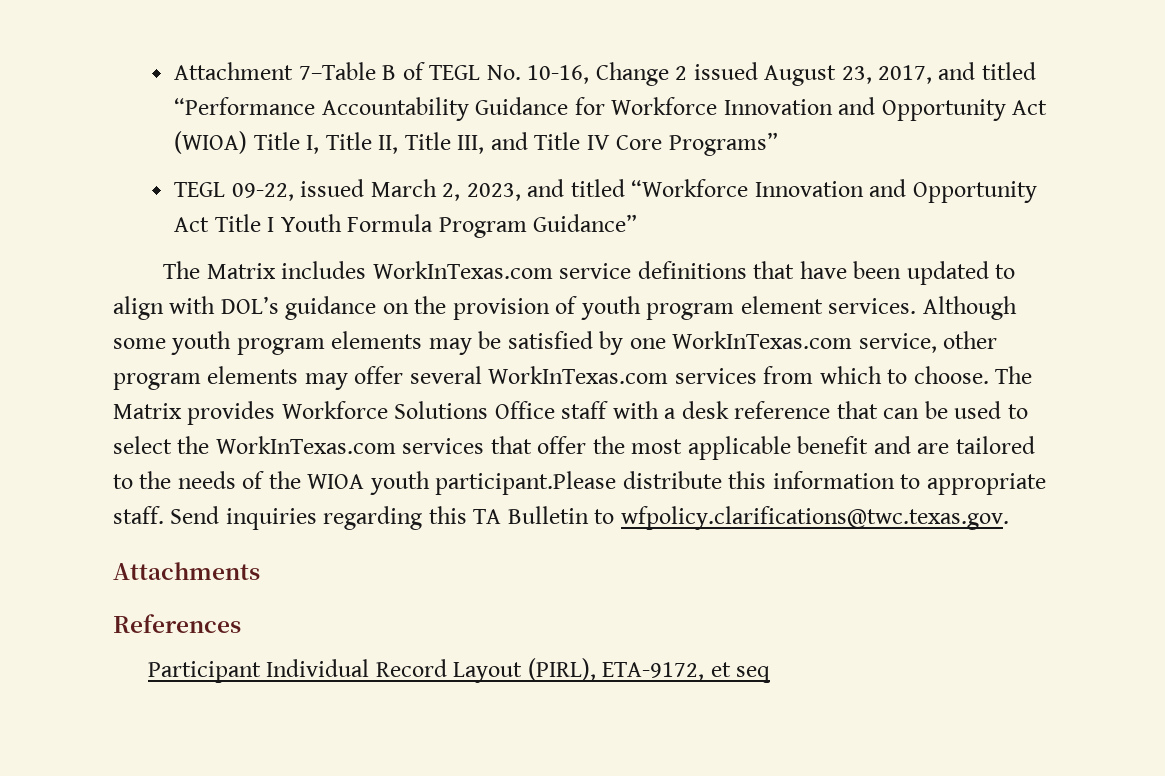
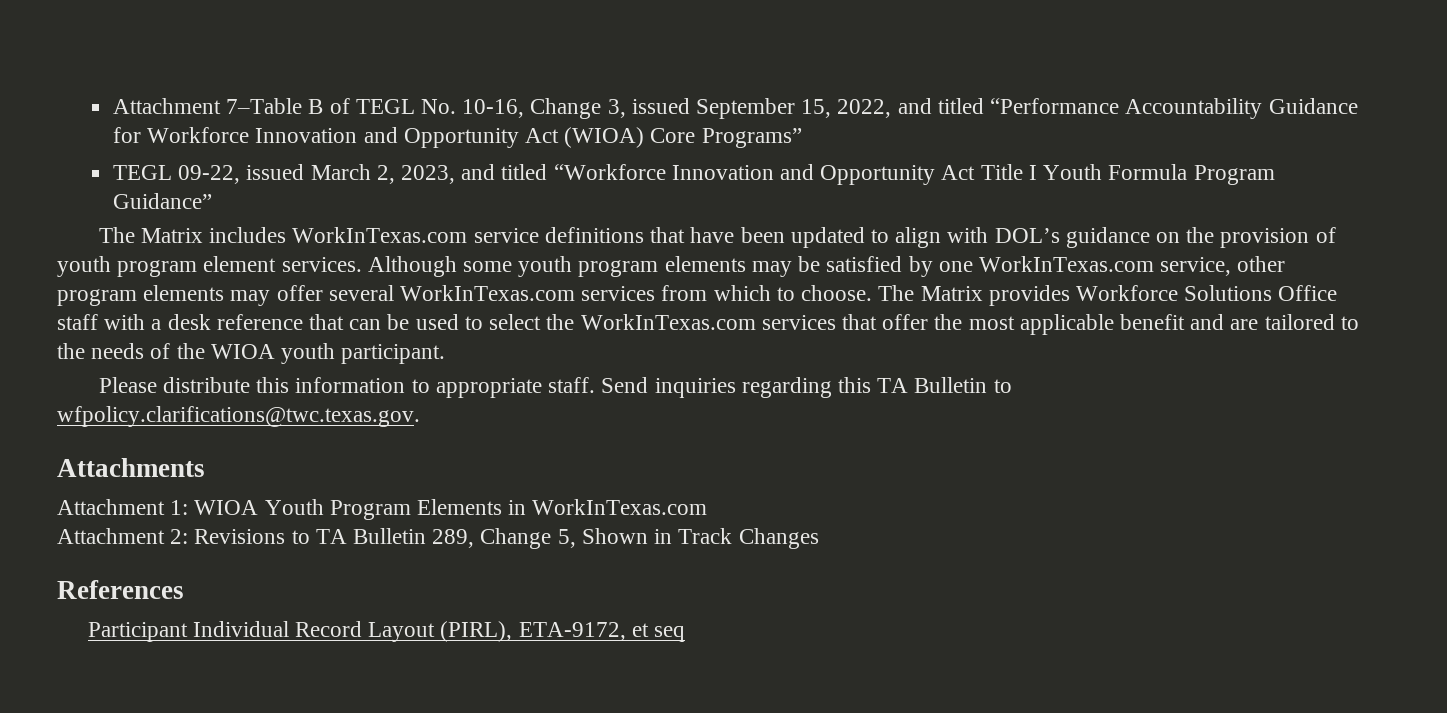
[675,62,932,86] 2 issued August 23, 2017, -> [607,98,892,119] 3, issued September 15, 2022,
[253,132,610,154] Title I, Title II, Title III, and Title IV -> (645, 137) none
[435,471,617,495] participant.Please -> [341,344,446,364] [98,377,157,393] participant. // Please
(260, 571) none -> [57,499,708,520] [57,528,819,549] // Attachment 1: WIOA Youth Program Elements in WorkInTexas.com // Attachment 2: Revisions to TA Bulletin 289, Change 5, Shown in Track Changes

